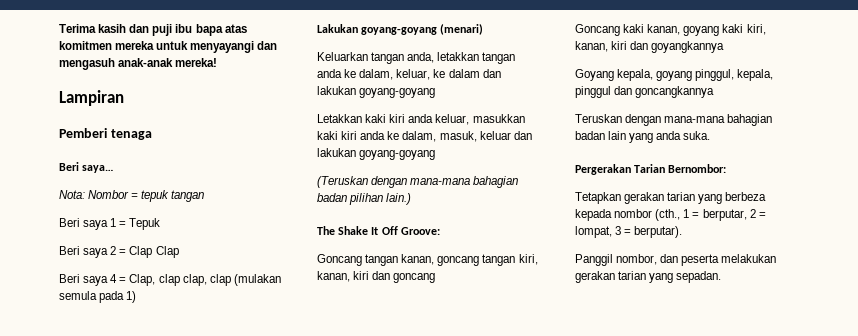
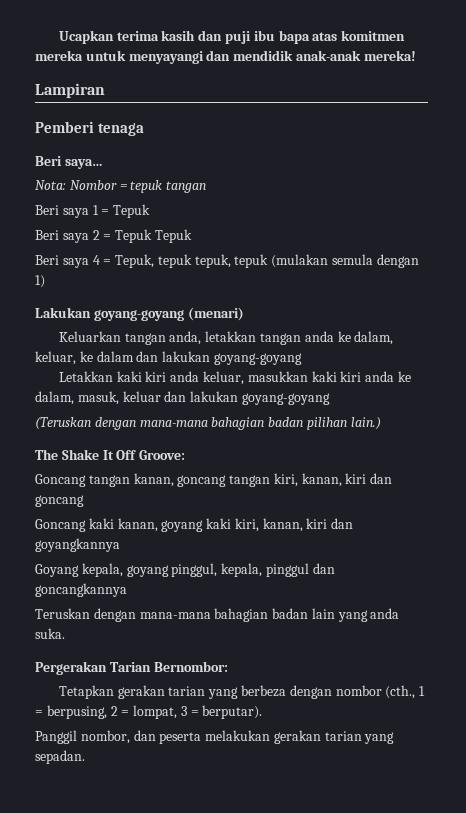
[59,24,96,33] Terima -> [58,30,159,44] Ucapkan terima
[59,58,115,70] mengasuh -> [233,50,294,61] mendidik
[129,246,179,258] Clap Clap -> [115,229,192,243] Tepuk Tepuk
[129,274,231,286] Clap, clap clap, clap -> [115,254,269,268] Tepuk, tepuk tepuk, tepuk
[99,291,125,303] pada -> [376,254,419,268] dengan
[575,209,612,221] kepada -> [289,685,332,699] dengan
[702,209,747,221] berputar, -> [46,705,107,719] berpusing,

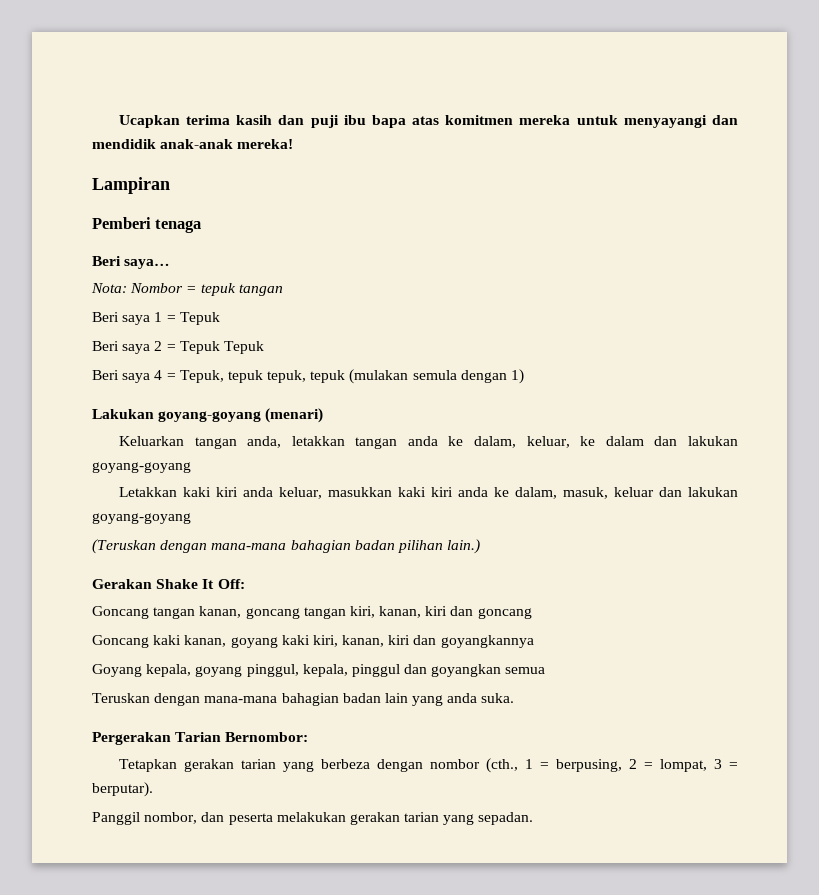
[35,449,58,460] The -> [92,579,152,589] Gerakan
[116,450,186,460] Off Groove: -> [217,579,245,589] Off:
[35,583,127,597] goncangkannya -> [431,664,546,677] goyangkan semua

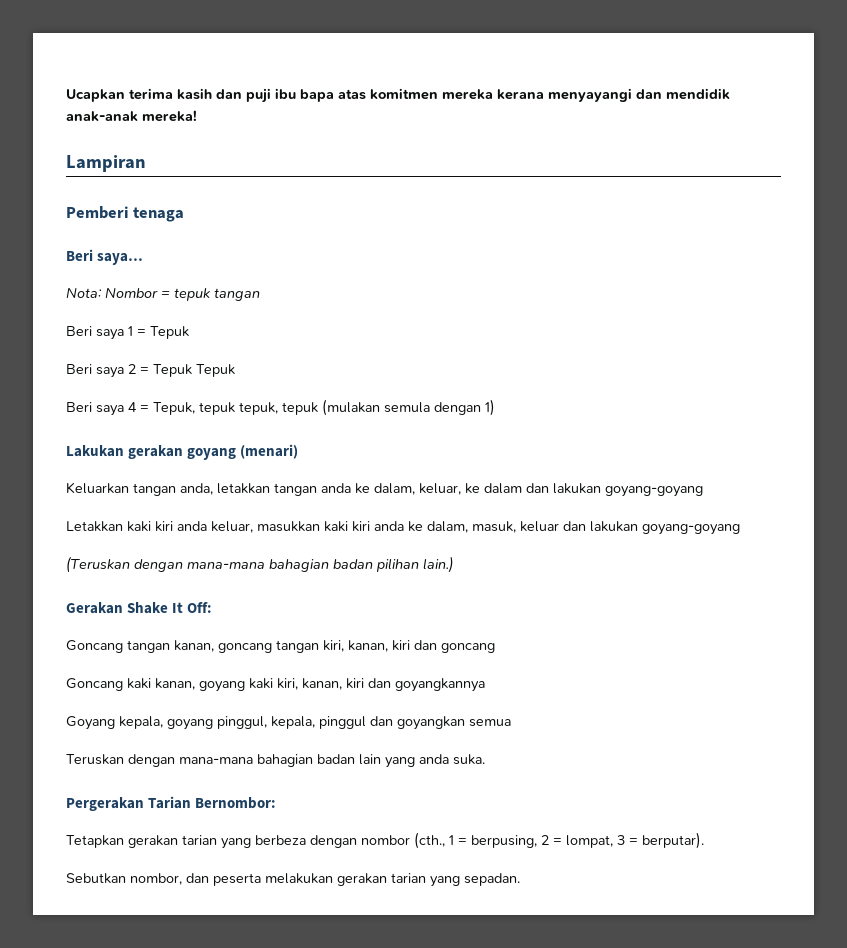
[576,115,618,125] untuk -> [497,89,544,100] kerana
[158,411,262,422] goyang-goyang -> [128,445,237,460] gerakan goyang
[92,812,140,825] Panggil -> [66,873,126,884] Sebutkan

